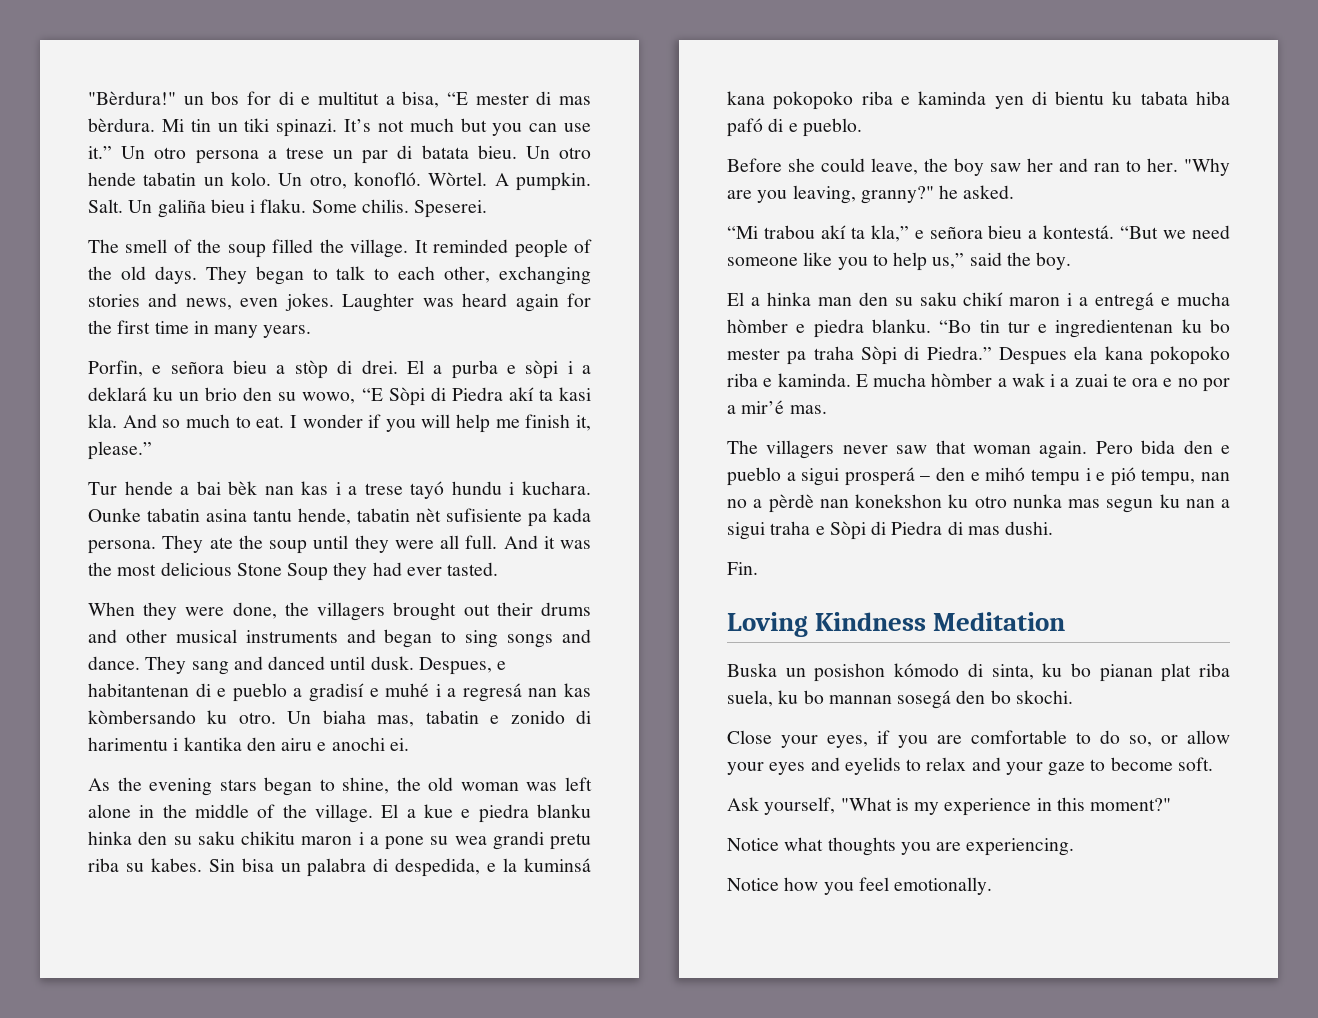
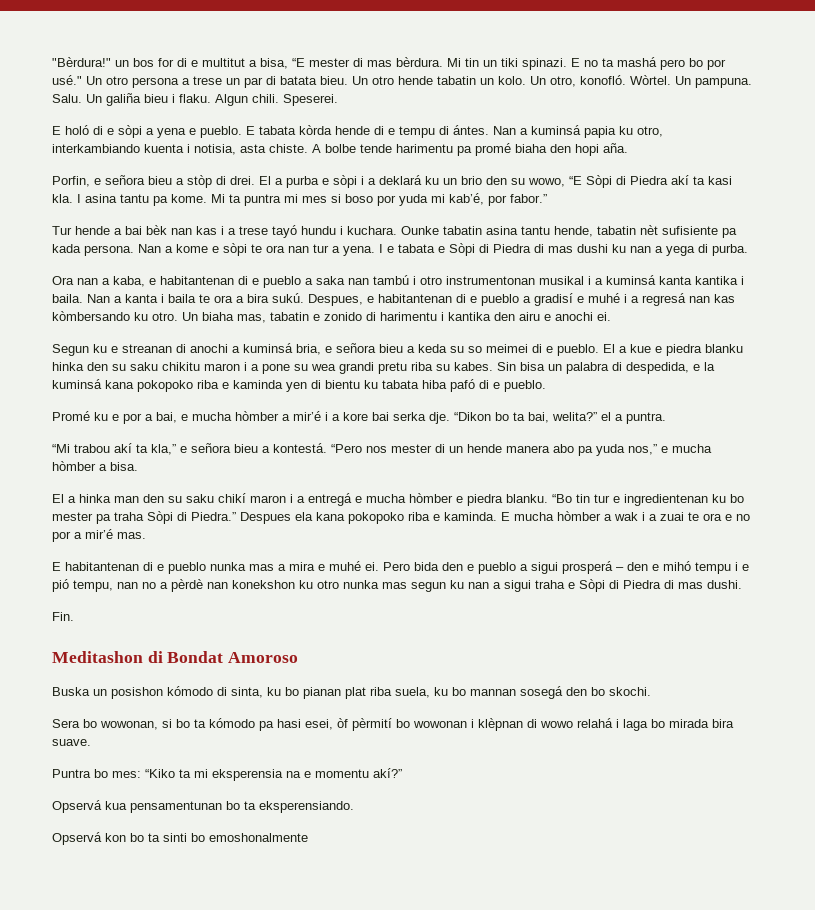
[344,118,591,136] [88,146,112,159] It’s not much but you can use it.” -> [571,57,726,70] [52,75,82,85] E no ta mashá pero bo por usé."
[494,172,591,191] [88,199,123,213] A pumpkin. Salt. -> [675,76,752,88] [52,94,82,103] Un pampuna. Salu.
[311,199,409,213] Some chilis. -> [215,94,279,106] Algun chili.
[88,239,592,258] [88,266,591,285] [88,293,592,312] [88,320,312,338] The smell of the soup filled the village. It reminded people of the old days. They began to talk to each other, exchanging stories and news, even jokes. Laughter was heard again for the first time in many years. -> [52,125,663,138] [52,143,628,156] E holó di e sòpi a yena e pueblo. E tabata kòrda hende di e tempu di ántes. Nan a kuminsá papia ku otro, interkambiando kuenta i notisia, asta chiste. A bolbe tende harimentu pa promé biaha den hopi aña.
[122,414,592,433] [88,441,152,460] And so much to eat. I wonder if you will help me finish it, please.” -> [77,193,547,206] I asina tantu pa kome. Mi ta puntra mi mes si boso por yuda mi kab’é, por fabor.”
[162,535,591,554] [88,562,499,581] [88,602,591,621] [88,629,592,648] [88,656,414,675] They ate the soup until they were all full. And it was the most delicious Stone Soup they had ever tasted. // When they were done, the villagers brought out their drums and other musical instruments and began to sing songs and dance. They sang and danced until dusk. -> [138,243,748,256] [52,275,744,288] [52,293,304,303] Nan a kome e sòpi te ora nan tur a yena. I e tabata e Sòpi di Piedra di mas dushi ku nan a yega di purba. // Ora nan a kaba, e habitantenan di e pueblo a saka nan tambú i otro instrumentonan musikal i a kuminsá kanta kantika i baila. Nan a kanta i baila te ora a bira sukú.
[88,777,592,796] [88,804,373,823] As the evening stars began to shine, the old woman was left alone in the middle of the village. -> [52,343,599,356] Segun ku e streanan di anochi a kuminsá bria, e señora bieu a keda su so meimei di e pueblo.
[727,158,1230,176] [727,185,1015,204] Before she could leave, the boy saw her and ran to her. "Why are you leaving, granny?" he asked. -> [52,411,666,424] Promé ku e por a bai, e mucha hòmber a mir’é i a kore bai serka dje. “Dikon bo ta bai, welita?” el a puntra.
[1120,225,1230,239] [727,252,1072,271] “But we need someone like you to help us,” said the boy. -> [331,444,712,456] [52,461,138,471] “Pero nos mester di un hende manera abo pa yuda nos,” e mucha hòmber a bisa.
[727,440,1088,459] The villagers never saw that woman again. -> [52,561,379,574] E habitantenan di e pueblo nunka mas a mira e muhé ei.
[727,612,1066,637] Loving Kindness Meditation -> [52,651,299,663] Meditashon di Bondat Amoroso
[727,730,1230,748] [727,757,1213,776] [727,797,1172,816] [727,837,1075,856] [727,877,993,895] Close your eyes, if you are comfortable to do so, or allow your eyes and eyelids to relax and your gaze to become soft. // Ask yourself, "What is my experience in this moment?" // Notice what thoughts you are experiencing. // Notice how you feel emotionally. -> [52,718,734,731] [52,739,91,746] [52,768,402,781] [52,800,354,813] [52,832,308,845] Sera bo wowonan, si bo ta kómodo pa hasi esei, òf pèrmití bo wowonan i klèpnan di wowo relahá i laga bo mirada bira suave. // Puntra bo mes: “Kiko ta mi eksperensia na e momentu akí?” // Opservá kua pensamentunan bo ta eksperensiando. // Opservá kon bo ta sinti bo emoshonalmente

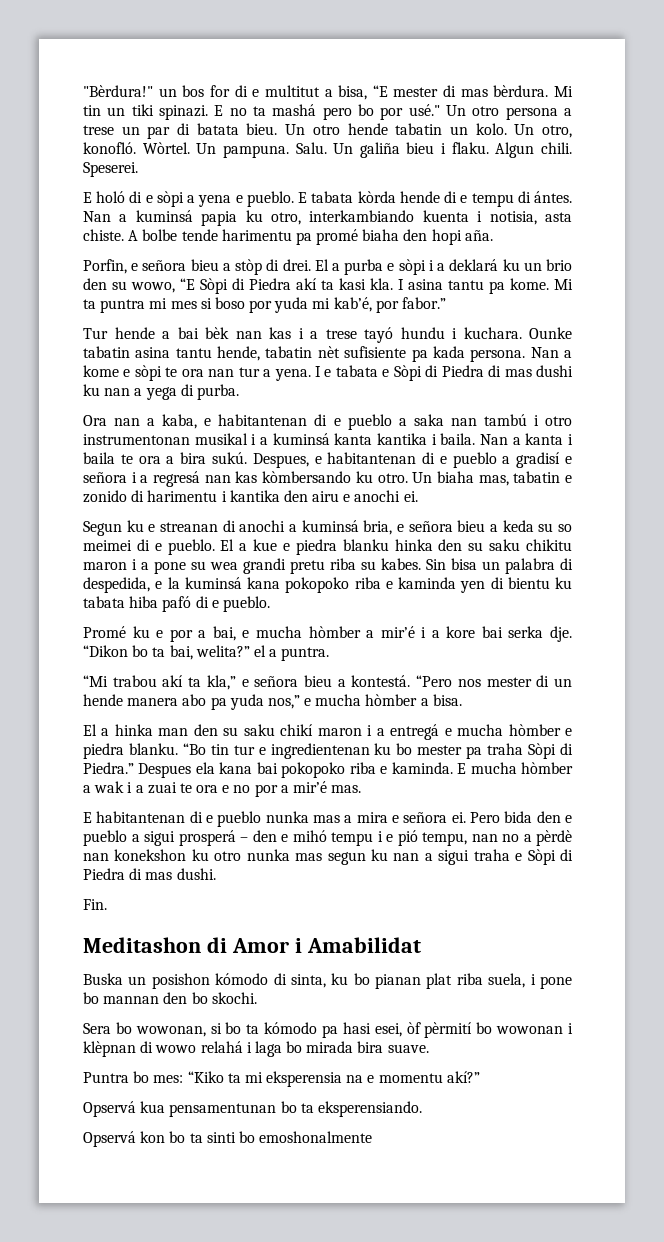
[588,293,620,303] muhé -> [83,472,127,483] señora
(345, 516) none -> [256,762,278,774] bai
[329,561,361,571] muhé -> [403,812,448,823] señora
[167,651,299,663] Bondat Amoroso -> [231,937,421,953] Amor i Amabilidat
[434,687,448,696] ku -> [530,974,572,989] i pone
[520,686,563,699] sosegá -> (160, 1000) none

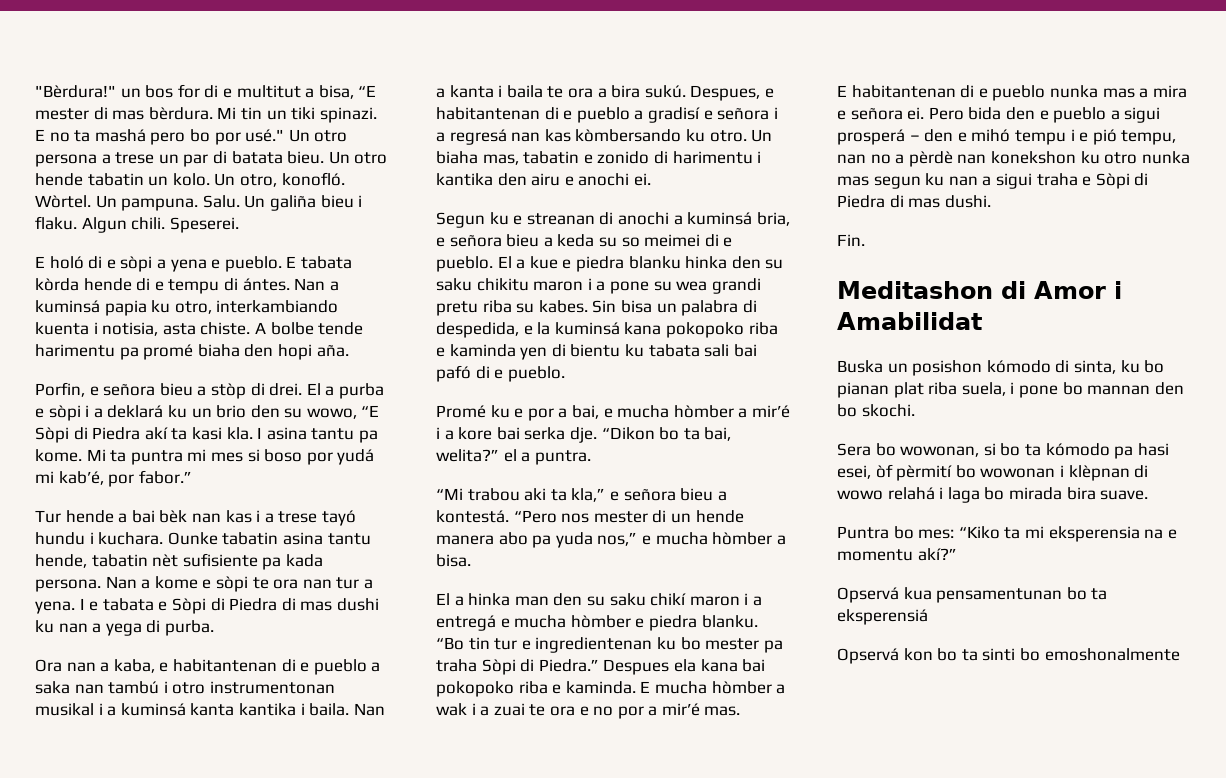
[274,297,309,313] yuda -> [337,449,375,465] yudá
[129,596,159,608] hiba -> [704,344,757,357] sali bai
[162,675,184,687] akí -> [524,488,547,501] aki
[317,1101,422,1117] eksperensiando. -> [837,609,928,625] eksperensiá

